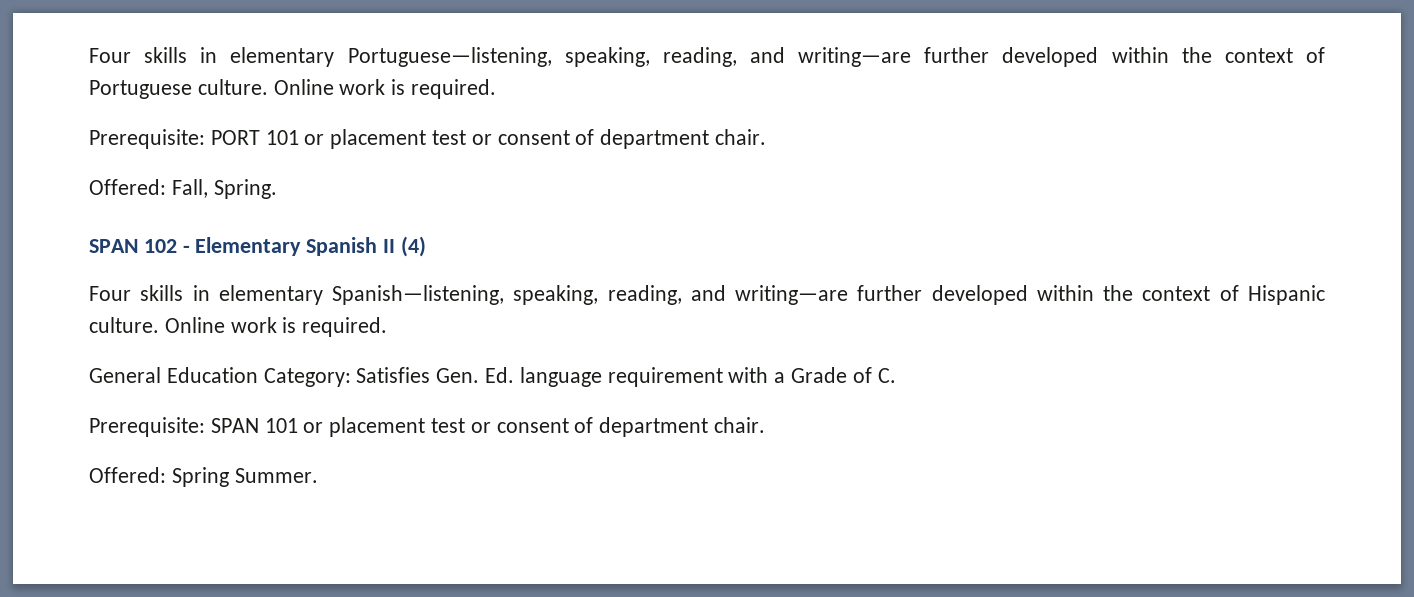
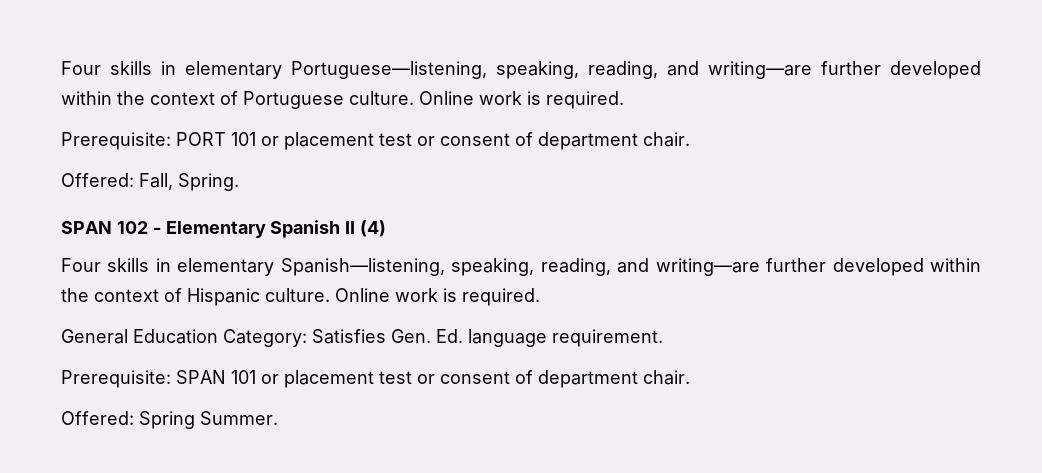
[607,367,896,387] requirement with a Grade of C. -> [552,329,663,347] requirement.

